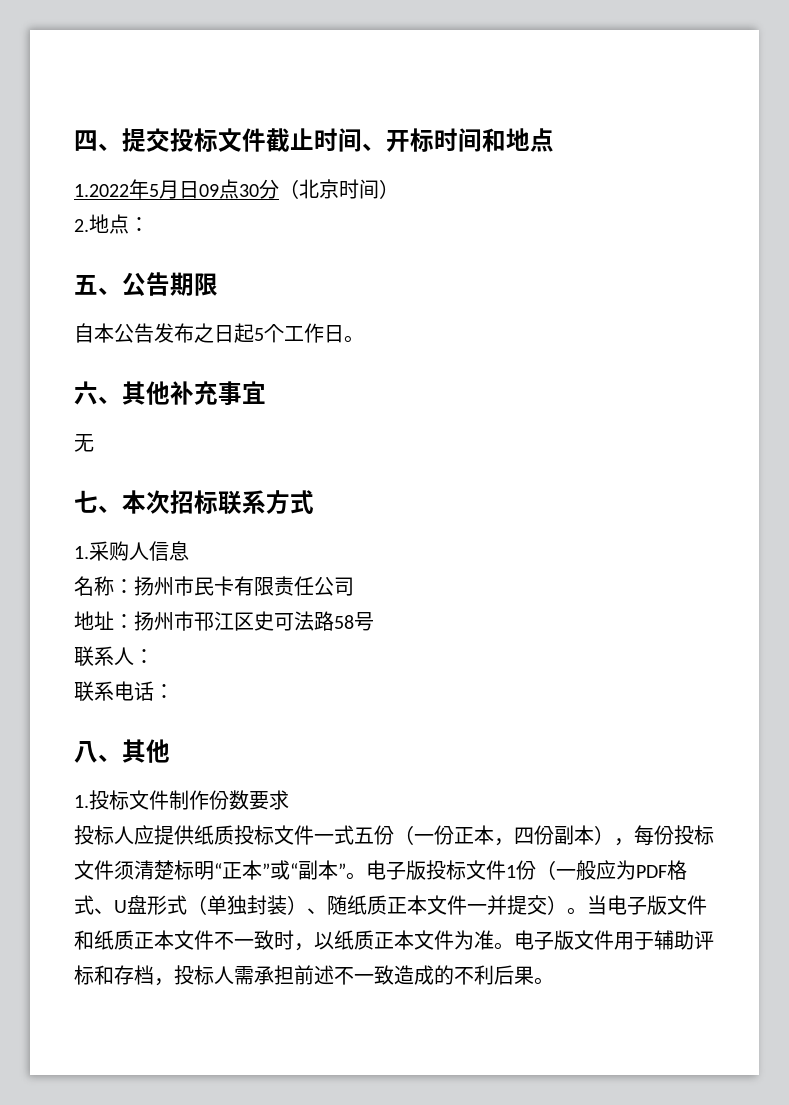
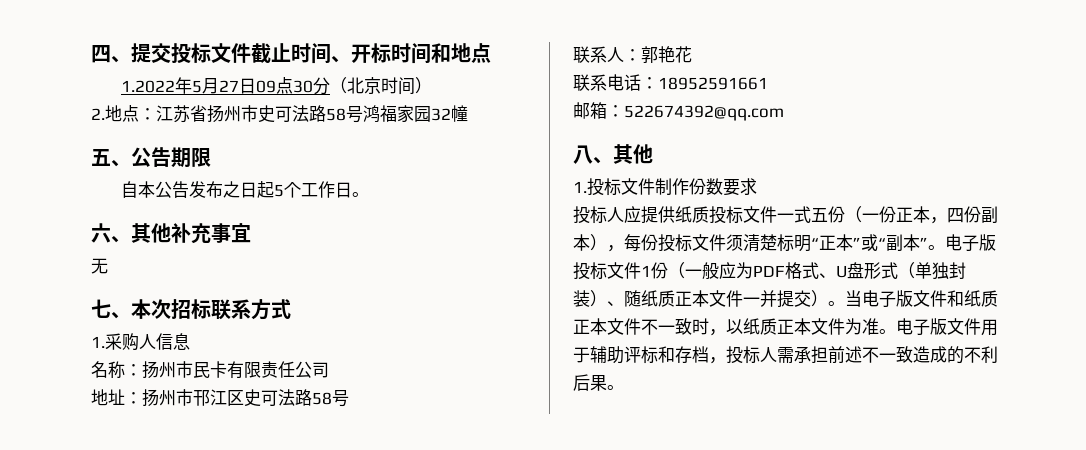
(179, 189) none -> [219,80,240,92] 27
(149, 224) none -> [156,105,468,123] 江苏省扬州市史可法路58号鸿福家园32幢
(154, 656) none -> [641,46,692,63] 郭艳花
(174, 691) none -> [658,77,768,90] [573,102,784,121] 18952591661 // 邮箱：522674392@qq.com

